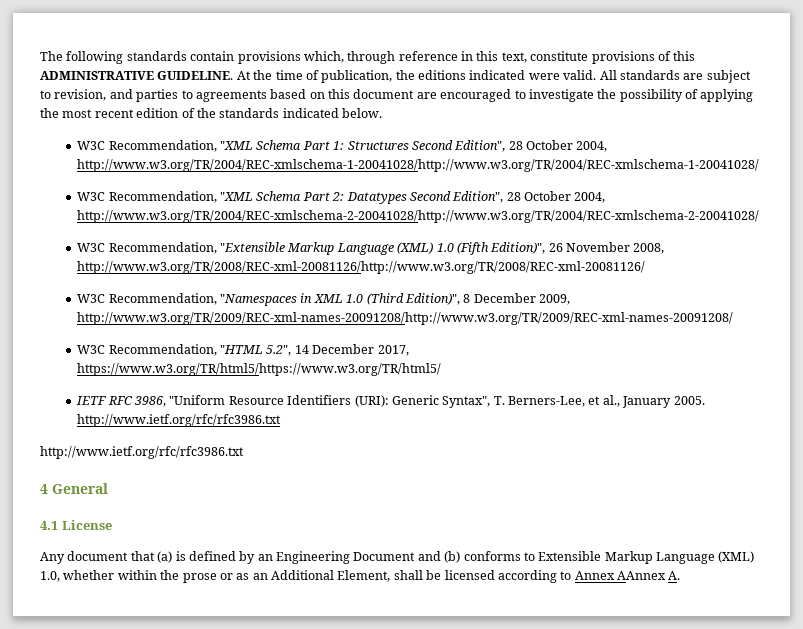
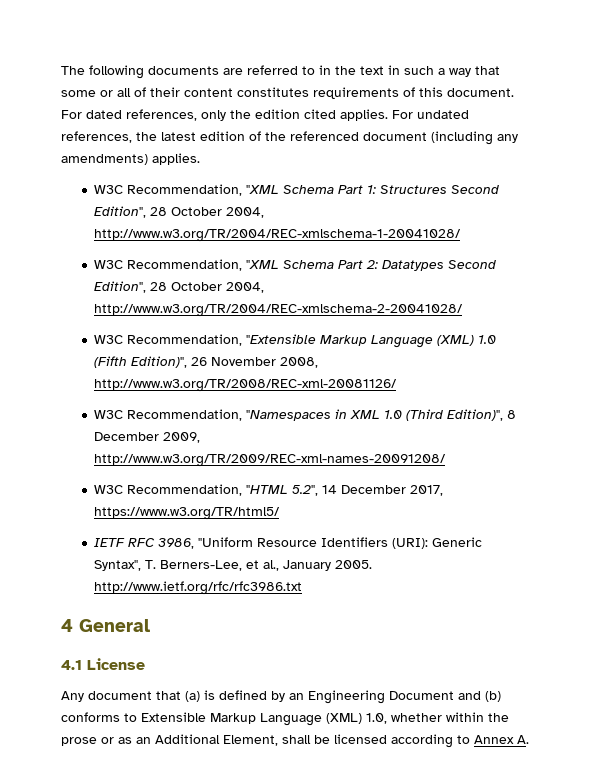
[126,51,696,64] [40,70,751,83] [40,89,754,102] [40,108,382,118] standards contain provisions which, through reference in this text, constitute provisions of this ADMINISTRATIVE GUIDELINE. At the time of publication, the editions indicated were valid. All standards are subject to revision, and parties to agreements based on this document are encouraged to investigate the possibility of applying the most recent edition of the standards indicated below. -> [148,65,500,77] [61,87,514,99] [61,109,469,121] [61,131,518,145] [61,153,200,165] documents are referred to in the text in such a way that some or all of their content constitutes requirements of this document. For dated references, only the edition cited applies. For undated references, the latest edition of the referenced document (including any amendments) applies.
[77,159,760,172] http://www.w3.org/TR/2004/REC-xmlschema-1-20041028/http://www.w3.org/TR/2004/REC-xmlschema-1-20041028/ -> [94,229,462,242] http://www.w3.org/TR/2004/REC-xmlschema-1-20041028/
[77,210,760,223] http://www.w3.org/TR/2004/REC-xmlschema-2-20041028/http://www.w3.org/TR/2004/REC-xmlschema-2-20041028/ -> [94,304,464,317] http://www.w3.org/TR/2004/REC-xmlschema-2-20041028/
[77,261,646,274] http://www.w3.org/TR/2008/REC-xml-20081126/http://www.w3.org/TR/2008/REC-xml-20081126/ -> [94,379,398,392] http://www.w3.org/TR/2008/REC-xml-20081126/
[77,312,734,325] http://www.w3.org/TR/2009/REC-xml-names-20091208/http://www.w3.org/TR/2009/REC-xml-names-20091208/ -> [94,454,447,467] http://www.w3.org/TR/2009/REC-xml-names-20091208/
[77,363,442,376] https://www.w3.org/TR/html5/https://www.w3.org/TR/html5/ -> [94,507,281,520] https://www.w3.org/TR/html5/
[40,446,244,459] // http://www.ietf.org/rfc/rfc3986.txt -> (303, 588) none
[617,571,666,580] AAnnex -> (514, 739) none

